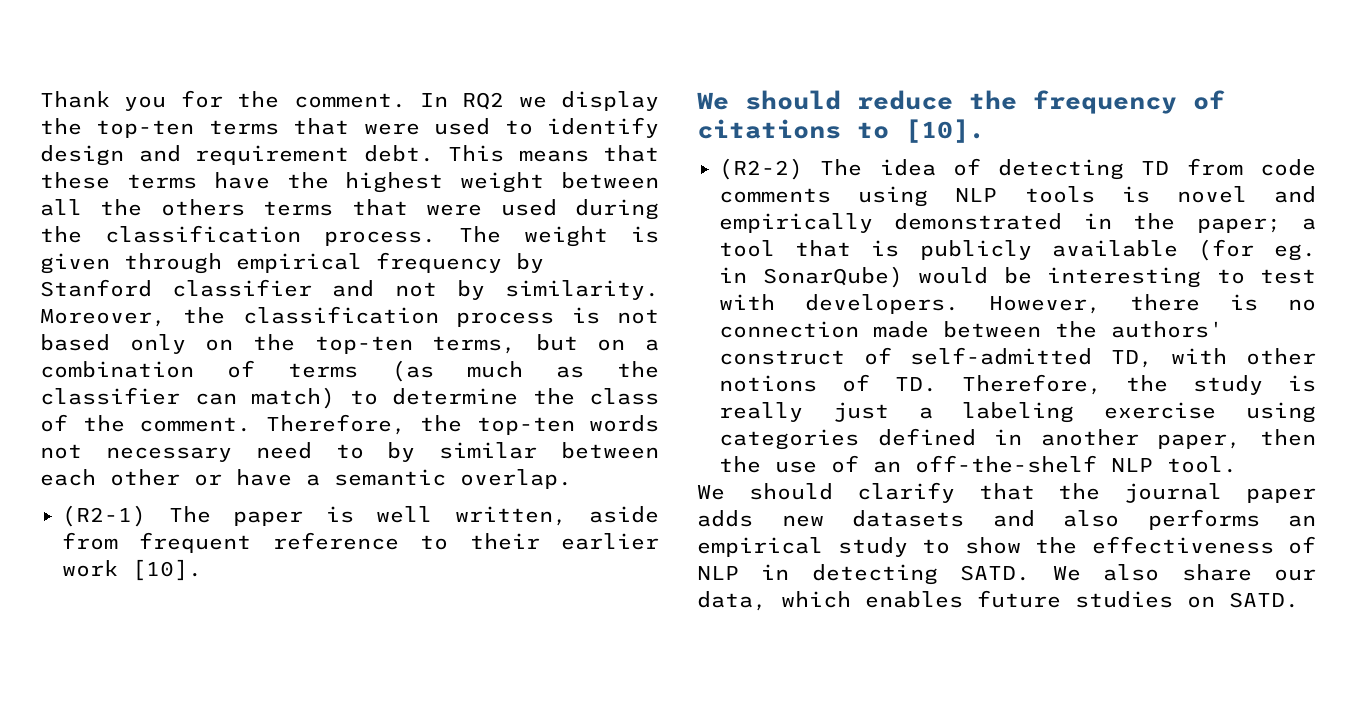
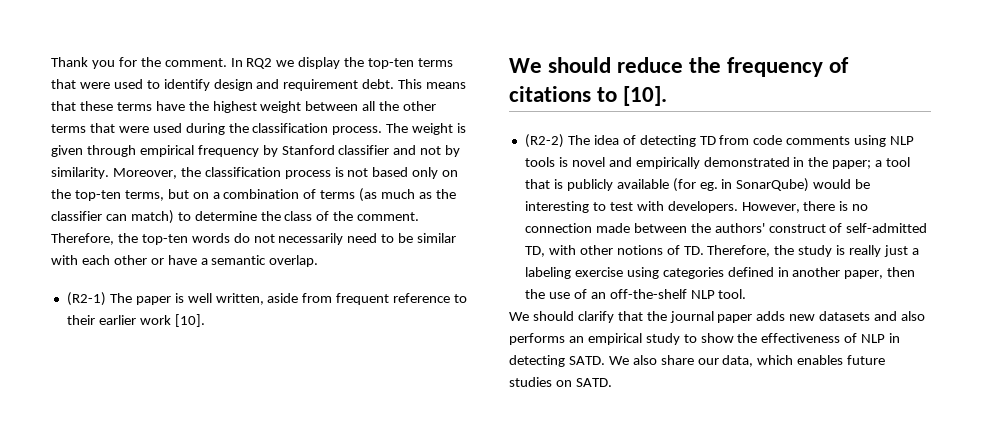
[160,199,245,216] others -> [403,101,437,111] other
[40,442,659,462] not necessary need to by similar between -> [233,233,457,245] [51,255,78,265] do not necessarily need to be similar with

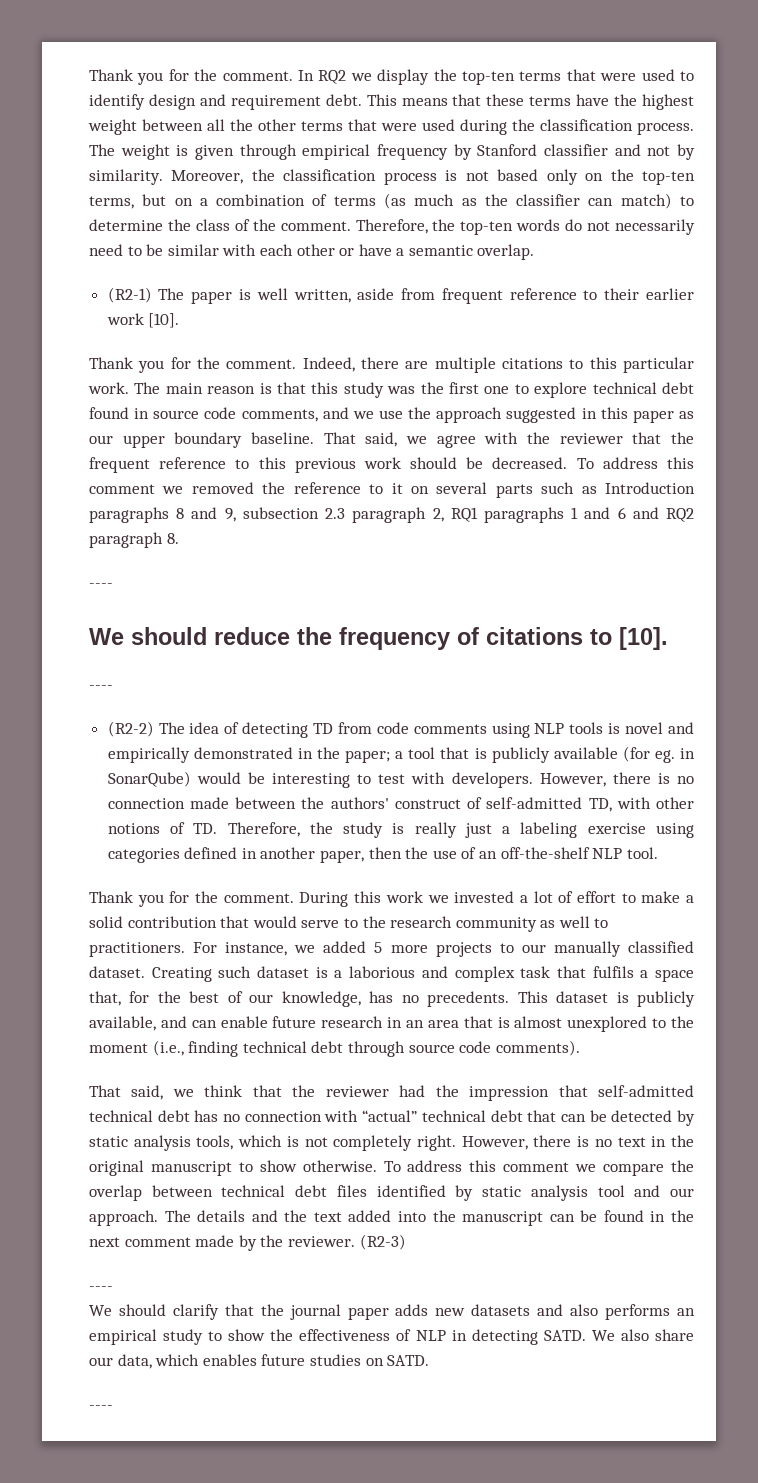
(205, 320) none -> [89,357,694,373] [88,382,694,398] [89,407,695,423] [89,432,694,448] [89,457,694,473] [89,482,696,498] [89,507,694,523] [89,532,179,548] [89,583,113,588] // Thank you for the comment. Indeed, there are multiple citations to this particular work. The main reason is that this study was the first one to explore technical debt found in source code comments, and we use the approach suggested in this paper as our upper boundary baseline. That said, we agree with the reviewer that the frequent reference to this previous work should be decreased. To address this comment we removed the reference to it on several parts such as Introduction paragraphs 8 and 9, subsection 2.3 paragraph 2, RQ1 paragraphs 1 and 6 and RQ2 paragraph 8. // ----
(668, 96) none -> [89,685,113,690] // ----
(747, 294) none -> [89,891,694,907] [89,916,609,932] [89,941,694,957] [89,966,694,982] [89,991,695,1007] [89,1016,694,1032] [89,1040,580,1057] [89,1085,694,1101] [89,1110,695,1126] [89,1135,694,1151] [89,1160,695,1176] [89,1185,695,1201] [89,1210,694,1226] [89,1234,406,1251] [89,1286,113,1291] // Thank you for the comment. During this work we invested a lot of effort to make a solid contribution that would serve to the research community as well to practitioners. For instance, we added 5 more projects to our manually classified dataset. Creating such dataset is a laborious and complex task that fulfils a space that, for the best of our knowledge, has no precedents. This dataset is publicly available, and can enable future research in an area that is almost unexplored to the moment (i.e., finding technical debt through source code comments). // That said, we think that the reviewer had the impression that self-admitted technical debt has no connection with “actual” technical debt that can be detected by static analysis tools, which is not completely right. However, there is no text in the original manuscript to show otherwise. To address this comment we compare the overlap between technical debt files identified by static analysis tool and our approach. The details and the text added into the manuscript can be found in the next comment made by the reviewer. (R2-3) // ----
(612, 382) none -> [89,1405,113,1410] // ----

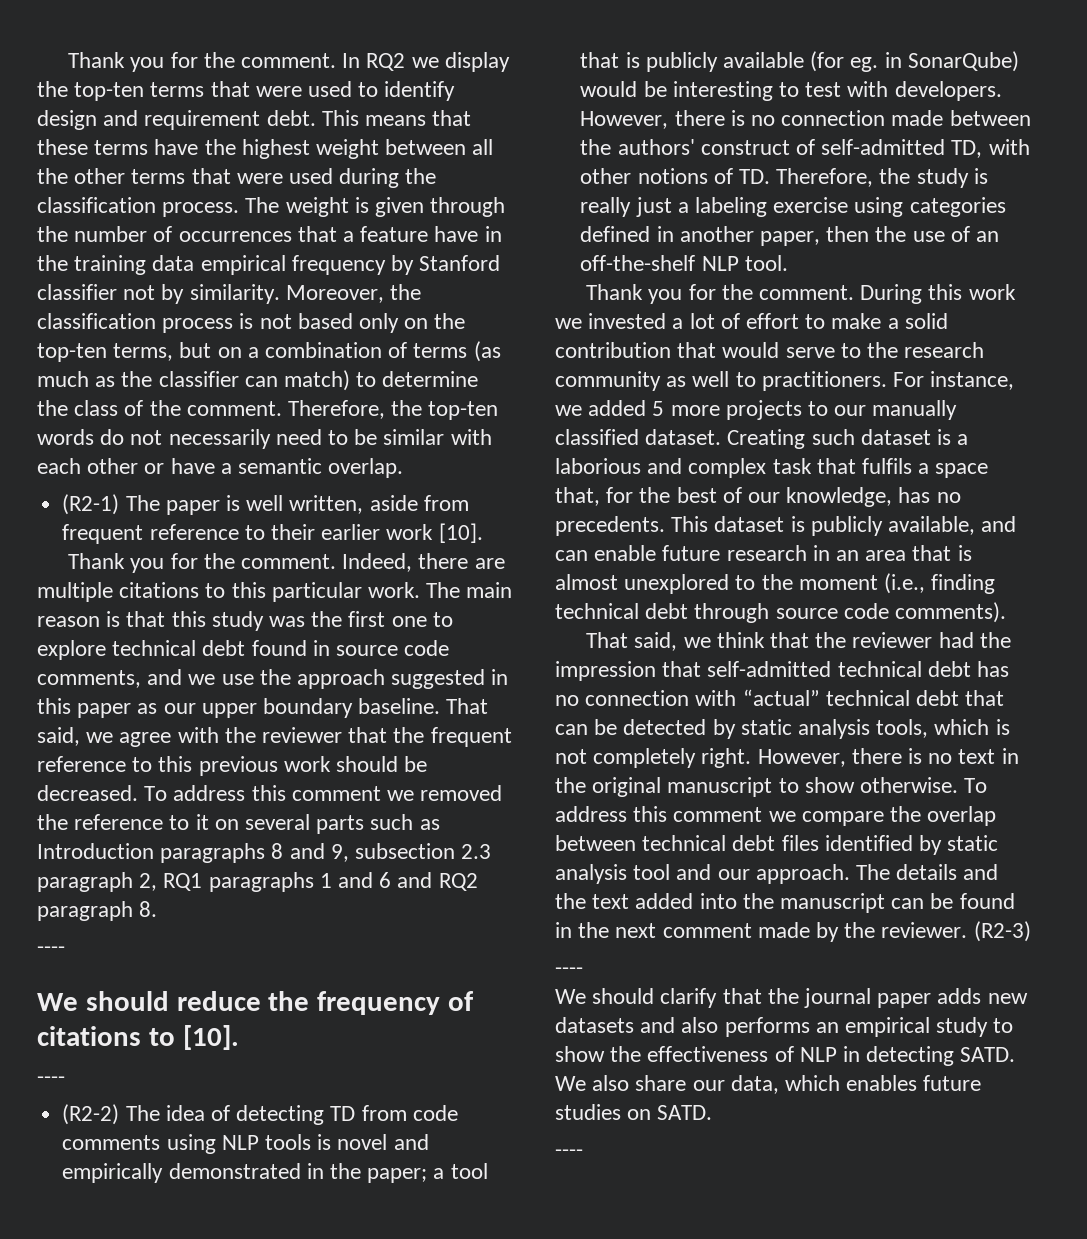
(297, 152) none -> [37,226,502,242] [37,255,195,275] the number of occurrences that a feature have in the training data
[614,144,641,156] and -> (117, 292) none

